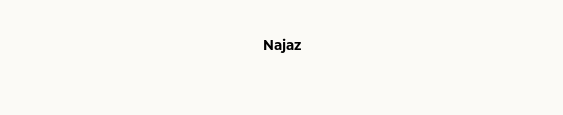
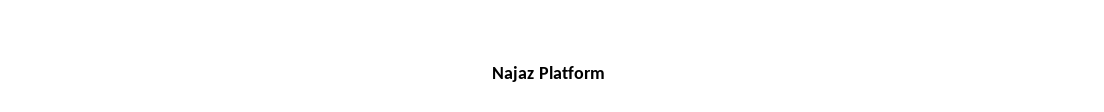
(301, 45) none -> [538,66,605,79] Platform

